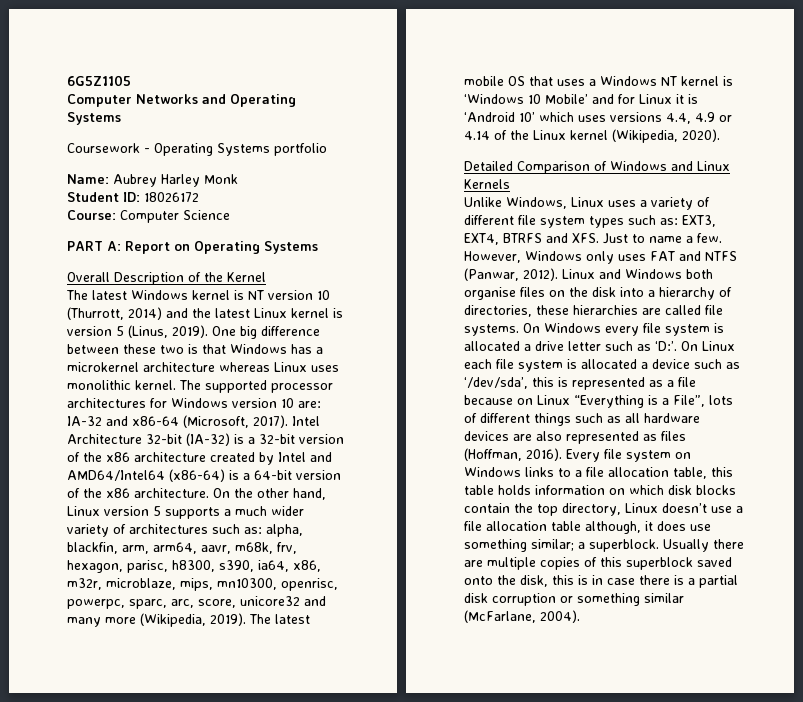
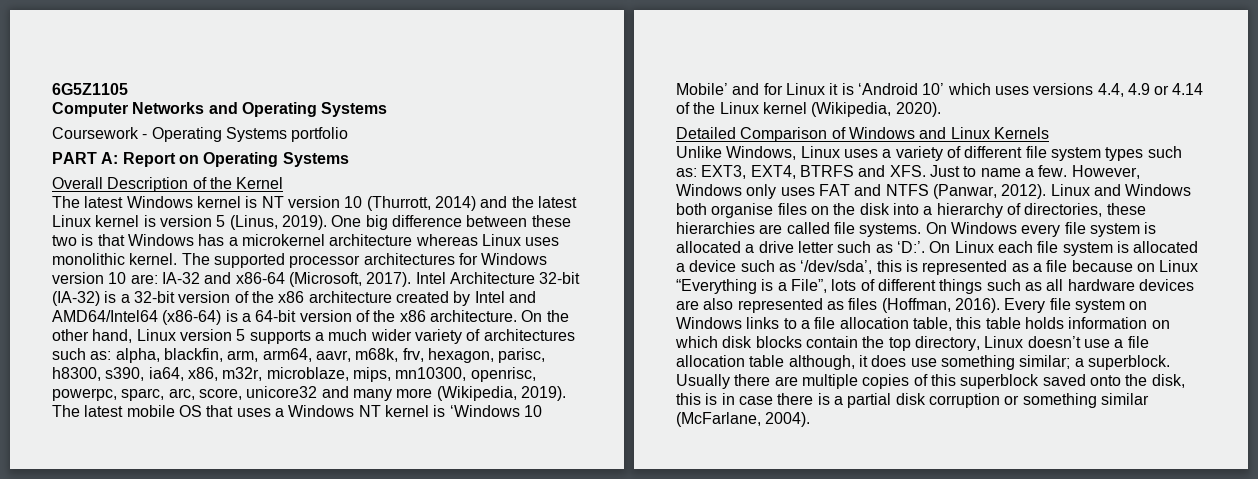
[67,174,238,187] [67,192,199,202] [67,210,230,223] // Name: Aubrey Harley Monk // Student ID: 18026172 // Course: Computer Science -> (349, 134) none

